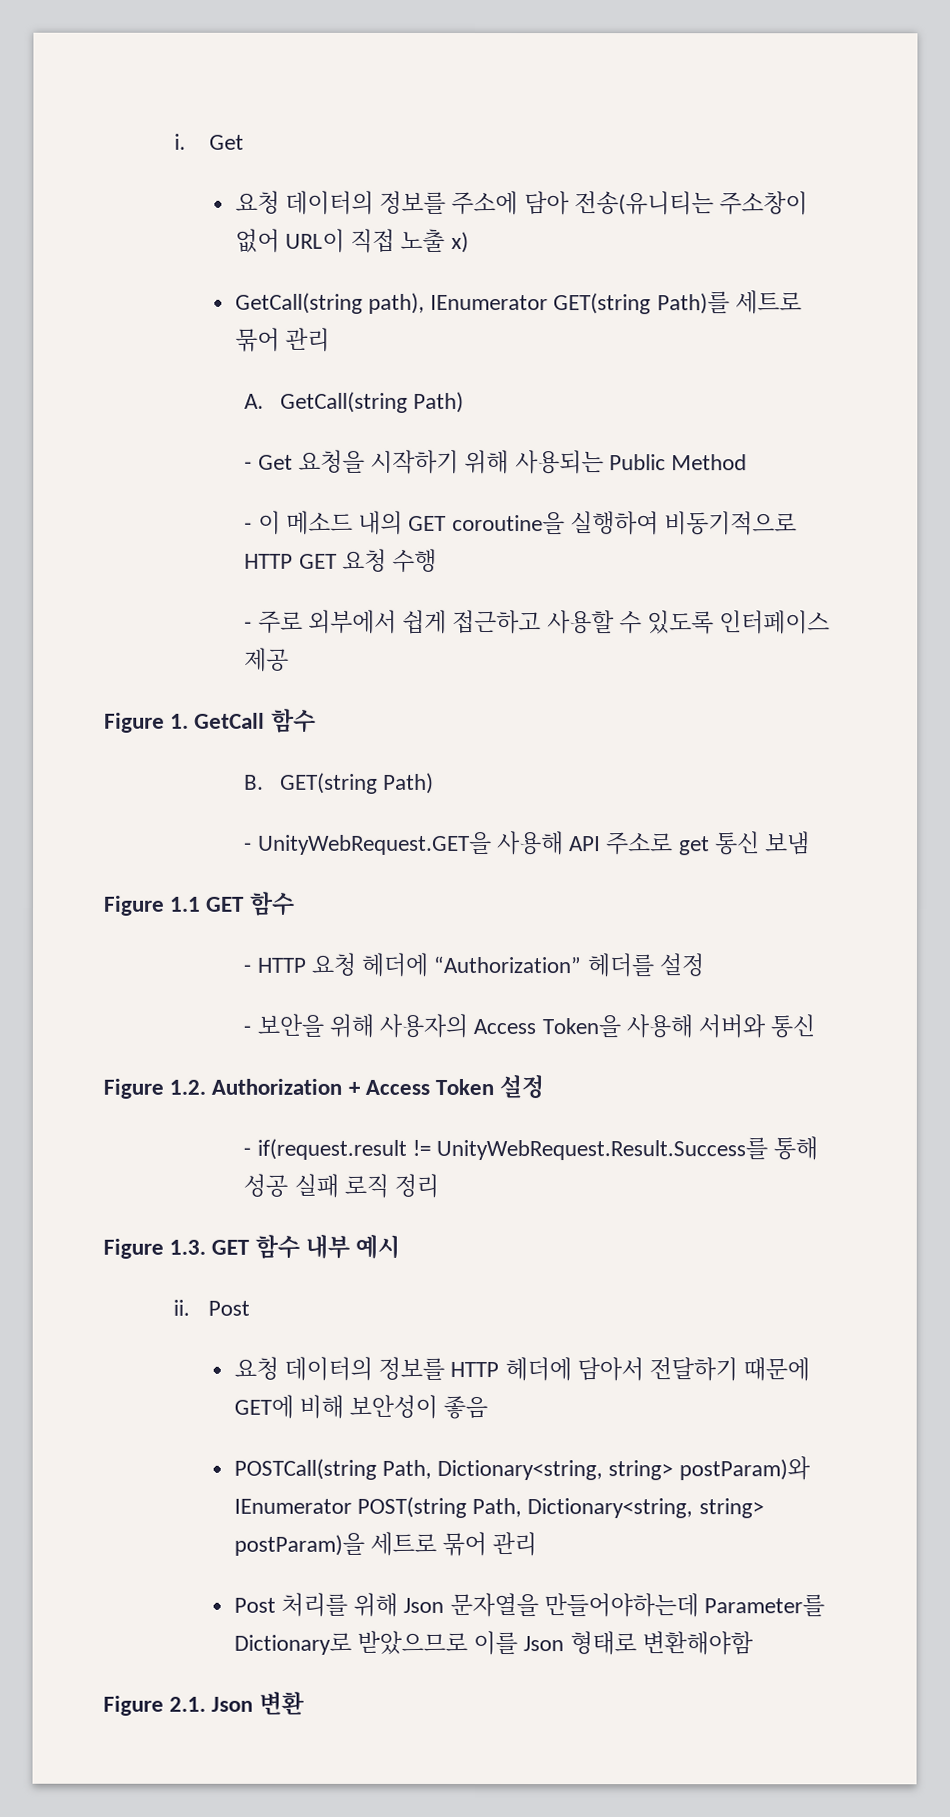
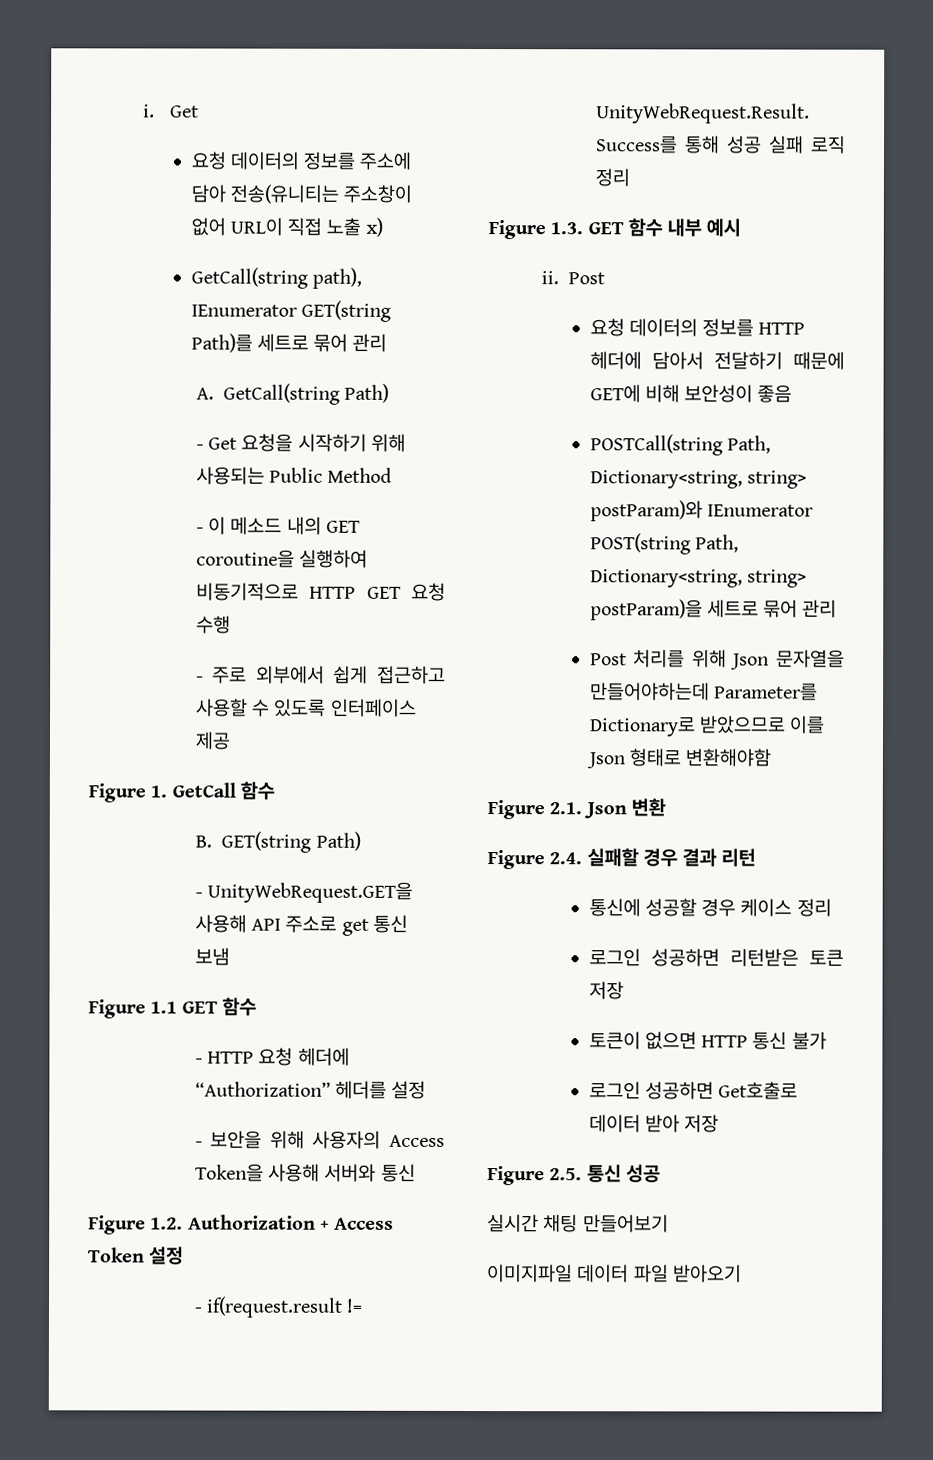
(305, 1703) none -> [487,848,757,870] [588,898,832,917] [588,948,844,967] [588,981,624,1000] [588,1031,827,1050] [588,1081,799,1100] [588,1114,720,1133] [487,1164,661,1186] [487,1214,669,1233] [487,1264,742,1283] // Figure 2.4. 실패할 경우 결과 리턴 // 통신에 성공할 경우 케이스 정리 // 로그인 성공하면 리턴받은 토큰 저장 // 토큰이 없으면 HTTP 통신 불가 // 로그인 성공하면 Get호출로 데이터 받아 저장 // Figure 2.5. 통신 성공 // 실시간 채팅 만들어보기 // 이미지파일 데이터 파일 받아오기

